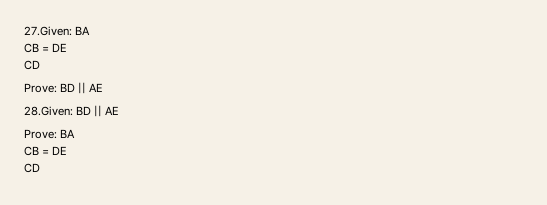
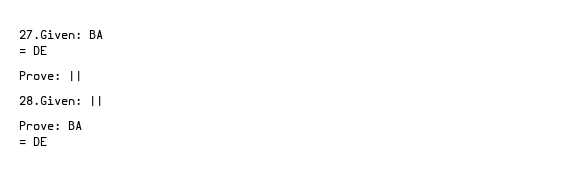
[24,43,68,53] [24,60,40,70] [24,82,104,94] CB = DE // CD // Prove: BD || AE -> [19,46,47,55] [19,71,82,82] = DE // Prove: ||
[76,105,120,117] BD || AE -> [89,96,103,107] ||
[24,146,68,156] [24,163,40,173] CB = DE // CD -> [19,137,47,146] = DE

